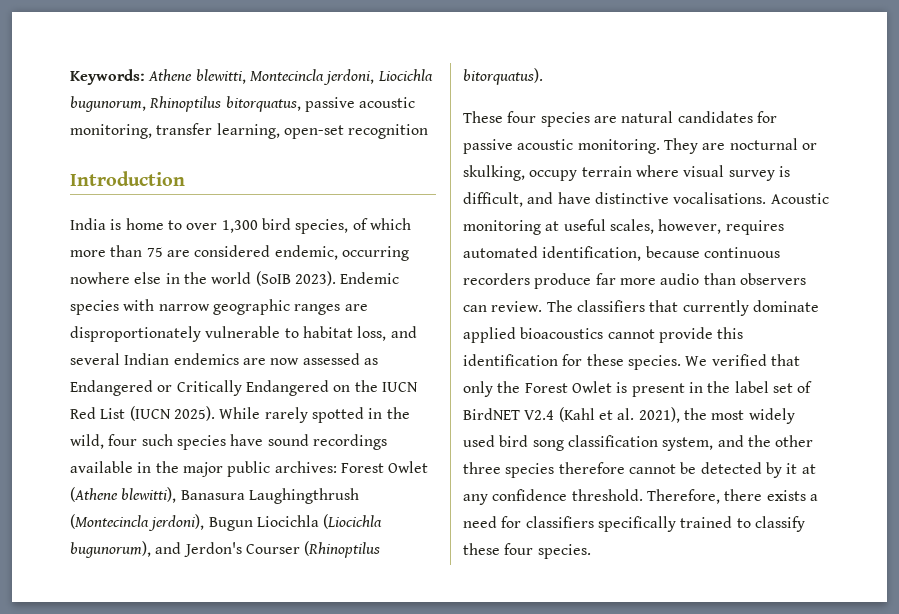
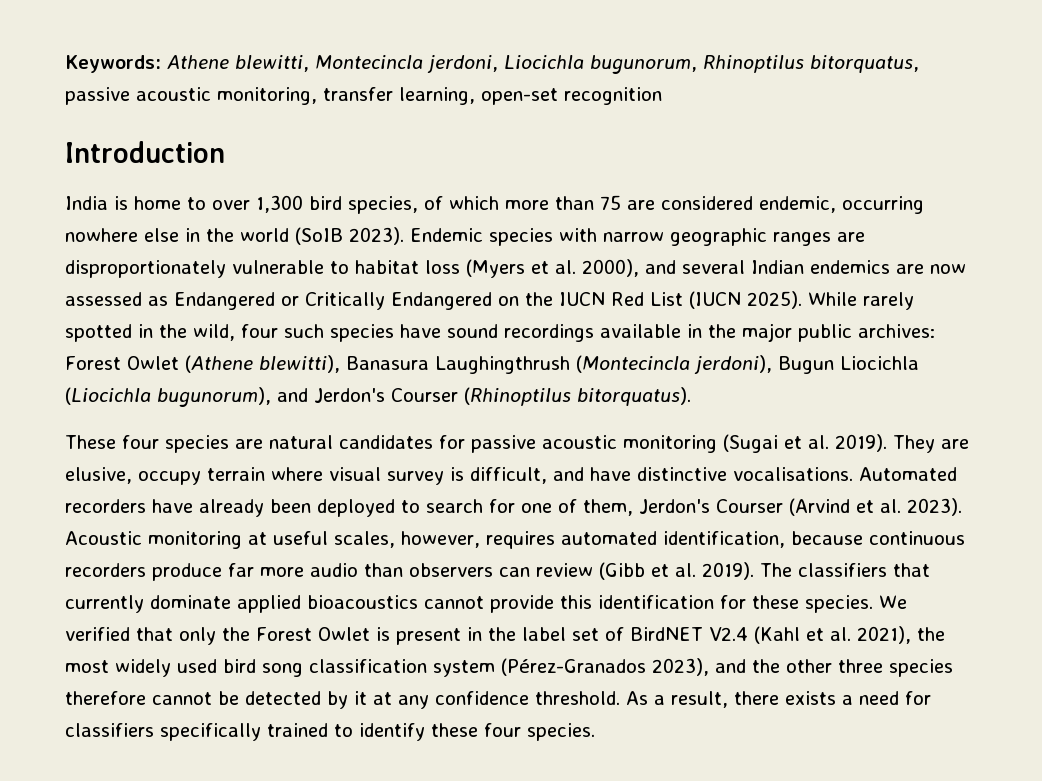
[357,326,387,341] loss, -> [425,259,639,278] loss (Myers et al. 2000),
[577,138,817,154] [463,165,525,181] monitoring. They are nocturnal or skulking, -> [623,434,969,453] [65,467,132,484] monitoring (Sugai et al. 2019). They are elusive,
(767, 198) none -> [859,467,957,481] [65,498,962,517] Automated recorders have already been deployed to search for one of them, Jerdon's Courser (Arvind et al. 2023).
[491,301,543,312] review. -> [536,562,754,580] review (Gibb et al. 2019).
[662,437,714,451] system, -> [433,658,709,677] system (Pérez-Granados 2023),
[646,489,720,504] Therefore, -> [626,691,728,708] As a result,
[754,516,805,532] classify -> [359,723,425,741] identify

